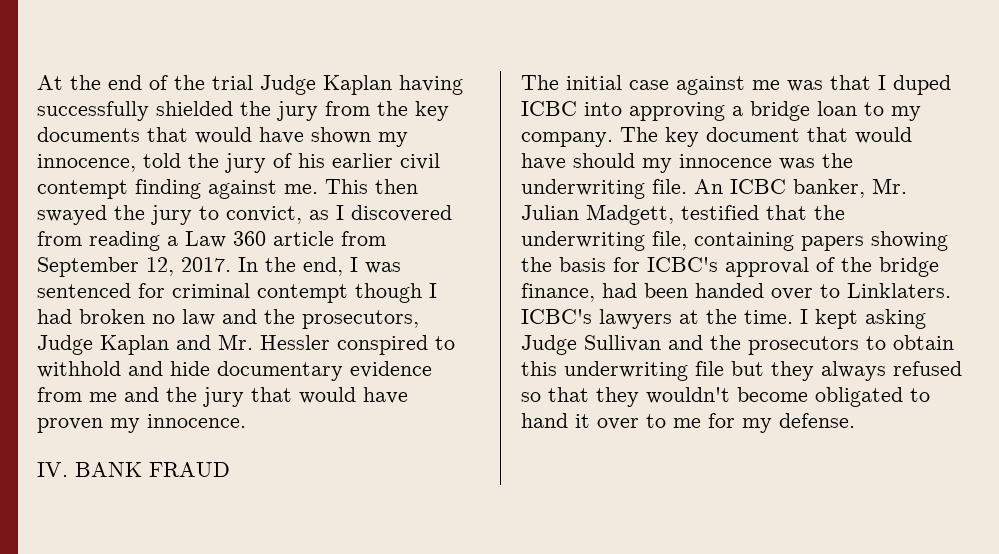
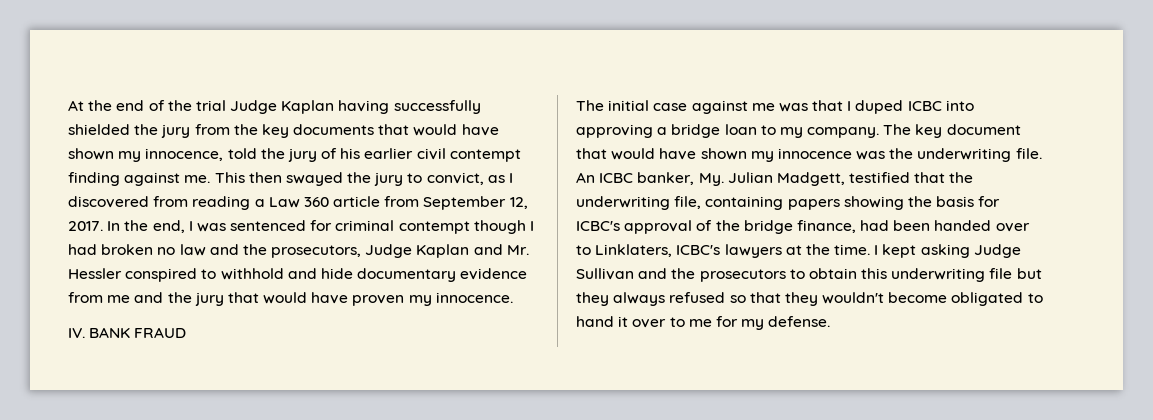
[573,153,635,168] should -> [700,148,747,160] shown
[872,178,907,194] Mr. -> [698,173,724,186] My.
[847,283,951,298] Linklaters. -> [595,244,673,257] Linklaters,

